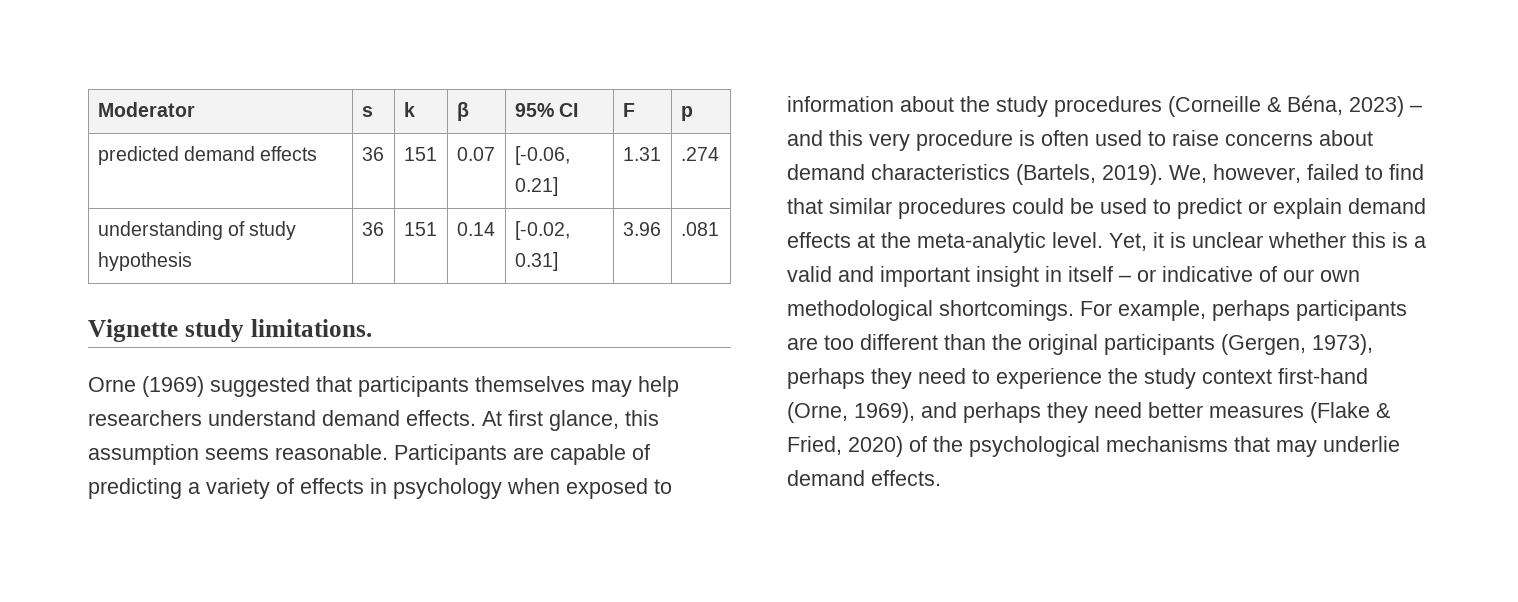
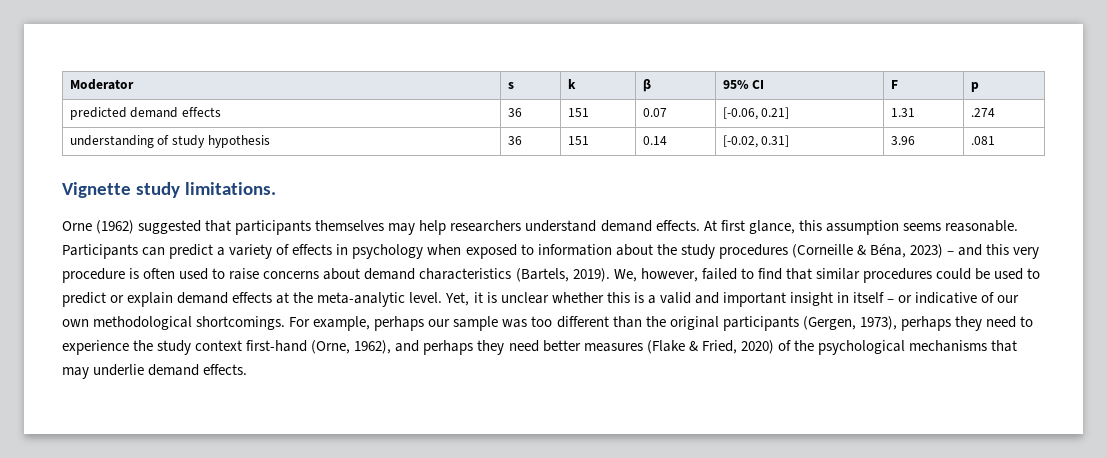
[142,376,204,397] (1969) -> [96,220,135,234] (1962)
[513,444,650,465] [88,478,182,499] are capable of predicting -> [142,244,214,259] can predict
[1296,300,1407,321] [787,337,818,350] participants are -> [428,316,528,331] our sample was
[854,402,915,423] 1969), -> [354,340,392,354] 1962),

